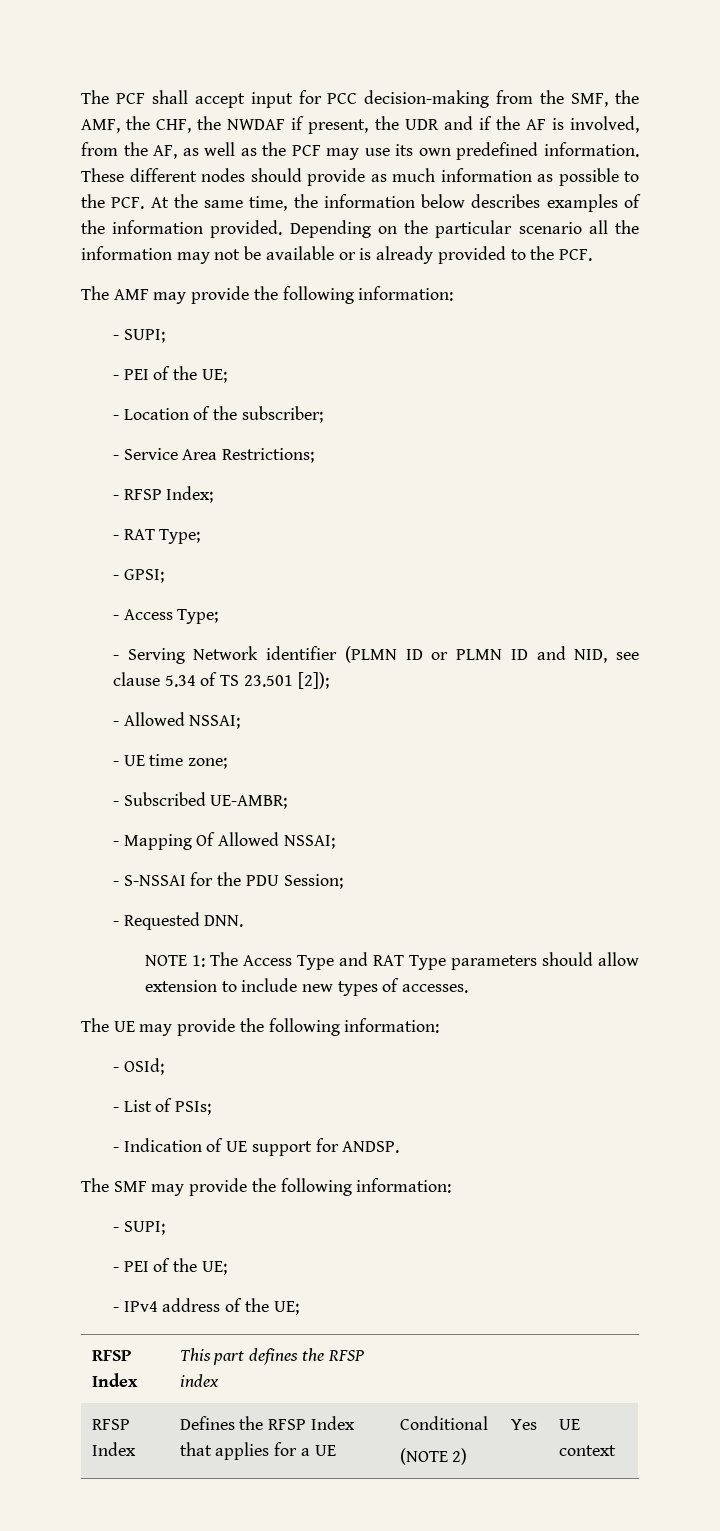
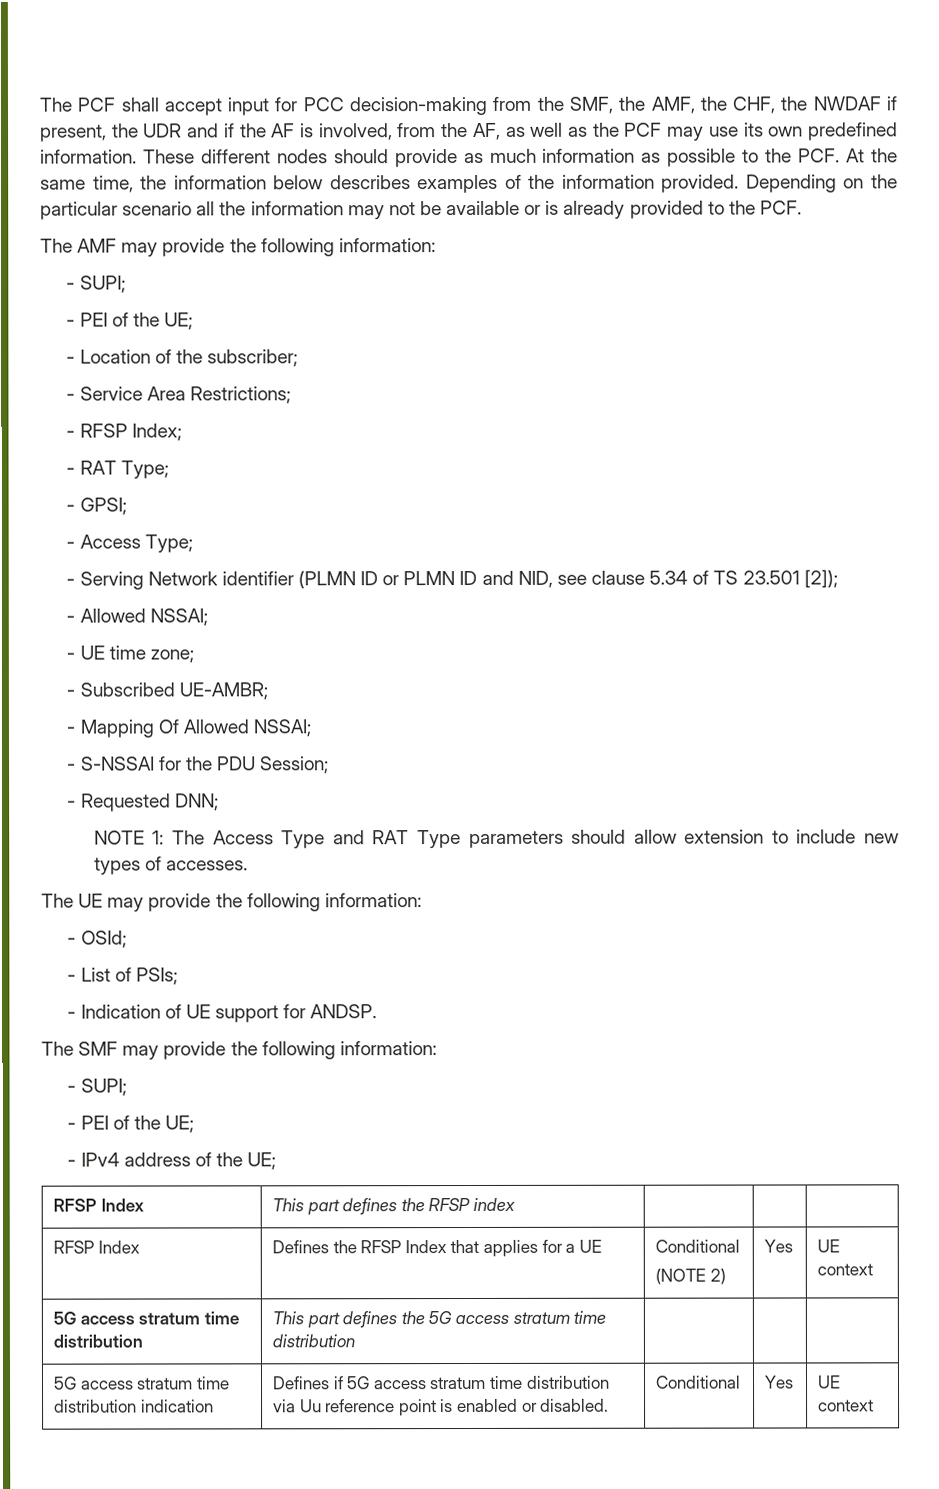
[204,915,244,927] DNN. -> [174,793,219,811] DNN;
(616, 1450) none -> [53,1311,239,1325] [53,1334,144,1348] [272,1310,607,1329] [272,1334,356,1348] [53,1376,230,1390] [54,1399,214,1413] [272,1375,610,1390] [273,1398,610,1417] [655,1375,742,1389] [764,1375,795,1389] [817,1375,842,1389] [818,1399,875,1412] // 5G access stratum time distribution | This part defines the 5G access stratum time distribution | | | // 5G access stratum time distribution indication | Defines if 5G access stratum time distribution via Uu reference point is enabled or disabled. | Conditional | Yes | UE context

